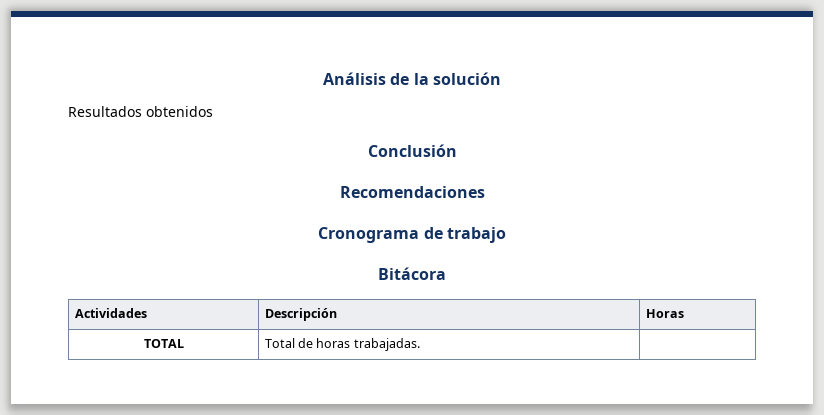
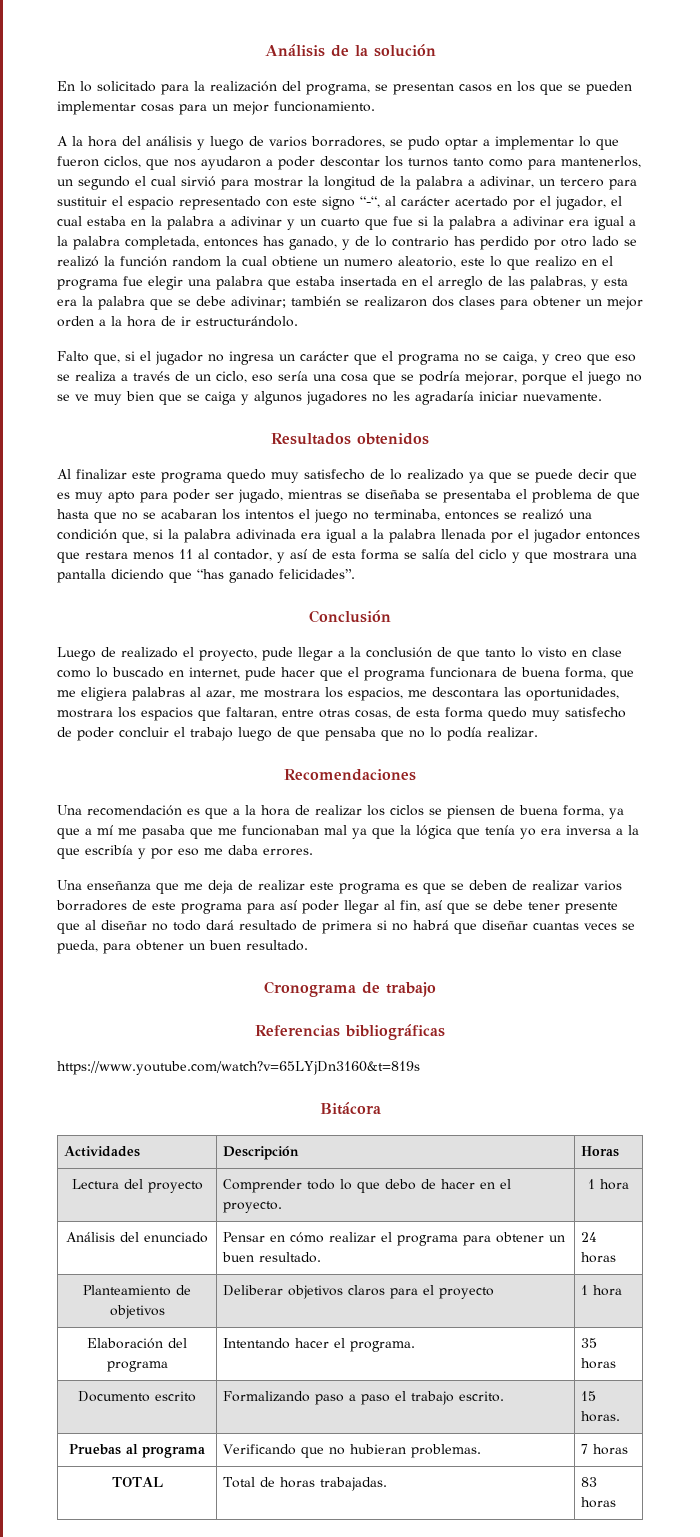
[68,106,213,117] [367,144,457,157] [339,186,485,198] Resultados obtenidos // Conclusión // Recomendaciones -> [57,81,632,95] [57,101,375,115] [57,136,619,150] [57,156,641,170] [57,176,637,190] [57,196,622,210] [57,216,636,230] [57,236,637,250] [57,256,613,270] [57,276,628,290] [57,296,643,310] [57,316,298,327] [57,351,636,365] [57,371,642,385] [57,391,602,405] [271,433,429,445] [57,469,637,483] [57,489,640,503] [57,509,592,523] [57,529,640,543] [57,549,637,563] [57,569,355,583] [309,610,391,623] [57,647,622,661] [57,667,634,681] [57,687,619,701] [57,707,626,721] [57,727,538,741] [284,769,416,781] [57,805,624,819] [57,825,639,839] [57,845,313,859] [57,880,622,894] [56,900,618,914] [57,920,635,934] [57,940,308,954] En lo solicitado para la realización del programa, se presentan casos en los que se pueden implementar cosas para un mejor funcionamiento. // A la hora del análisis y luego de varios borradores, se pudo optar a implementar lo que fueron ciclos, que nos ayudaron a poder descontar los turnos tanto como para mantenerlos, un segundo el cual sirvió para mostrar la longitud de la palabra a adivinar, un tercero para sustituir el espacio representado con este signo “-“, al carácter acertado por el jugador, el cual estaba en la palabra a adivinar y un cuarto que fue si la palabra a adivinar era igual a la palabra completada, entonces has ganado, y de lo contrario has perdido por otro lado se realizó la función random la cual obtiene un numero aleatorio, este lo que realizo en el programa fue elegir una palabra que estaba insertada en el arreglo de las palabras, y esta era la palabra que se debe adivinar; también se realizaron dos clases para obtener un mejor orden a la hora de ir estructurándolo. // Falto que, si el jugador no ingresa un carácter que el programa no se caiga, y creo que eso se realiza a través de un ciclo, eso sería una cosa que se podría mejorar, porque el juego no se ve muy bien que se caiga y algunos jugadores no les agradaría iniciar nuevamente. // Resultados obtenidos // Al finalizar este programa quedo muy satisfecho de lo realizado ya que se puede decir que es muy apto para poder ser jugado, mientras se diseñaba se presentaba el problema de que hasta que no se acabaran los intentos el juego no terminaba, entonces se realizó una condición que, si la palabra adivinada era igual a la palabra llenada por el jugador entonces que restara menos 11 al contador, y así de esta forma se salía del ciclo y que mostrara una pantalla diciendo que “has ganado felicidades”. // Conclusión // Luego de realizado el proyecto, pude llegar a la conclusión de que tanto lo visto en clase como lo buscado en internet, pude hacer que el programa funcionara de buena forma, que me eligiera palabras al azar, me mostrara los espacios, me descontara las oportunidades, mostrara los espacios que faltaran, entre otras cosas, de esta forma quedo muy satisfecho de poder concluir el trabajo luego de que pensaba que no lo podía realizar. // Recomendaciones // Una recomendación es que a la hora de realizar los ciclos se piensen de buena forma, ya que a mí me pasaba que me funcionaban mal ya que la lógica que tenía yo era inversa a la que escribía y por eso me daba errores. // Una enseñanza que me deja de realizar este programa es que se deben de realizar varios borradores de este programa para así poder llegar al fin, así que se debe tener presente que al diseñar no todo dará resultado de primera si no habrá que diseñar cuantas veces se pueda, para obtener un buen resultado.
(506, 235) none -> [255,1024,445,1040] [57,1061,420,1075] // Referencias bibliográficas // https://www.youtube.com/watch?v=65LYjDn3160&t=819s
(684, 313) none -> [71,1179,203,1193] [222,1179,511,1193] [222,1201,282,1213] [588,1179,629,1190] [66,1232,208,1243] [222,1232,565,1246] [221,1252,321,1263] [580,1232,597,1242] [580,1252,616,1263] [83,1285,191,1296] [109,1305,165,1319] [222,1285,494,1299] [580,1285,622,1296] [87,1338,187,1349] [106,1361,168,1372] [222,1338,415,1352] [580,1338,597,1348] [580,1358,616,1369] [78,1391,196,1402] [222,1391,504,1405] [580,1391,596,1401] [580,1411,620,1422] [69,1444,205,1458] [222,1444,481,1458] [580,1444,628,1455] // Lectura del proyecto | Comprender todo lo que debo de hacer en el proyecto. | 1 hora // Análisis del enunciado | Pensar en cómo realizar el programa para obtener un buen resultado. | 24 horas // Planteamiento de objetivos | Deliberar objetivos claros para el proyecto | 1 hora // Elaboración del programa | Intentando hacer el programa. | 35 horas // Documento escrito | Formalizando paso a paso el trabajo escrito. | 15 horas. // Pruebas al programa | Verificando que no hubieran problemas. | 7 horas
(420, 344) none -> [580,1477,597,1487] [580,1497,616,1508] 83 horas

